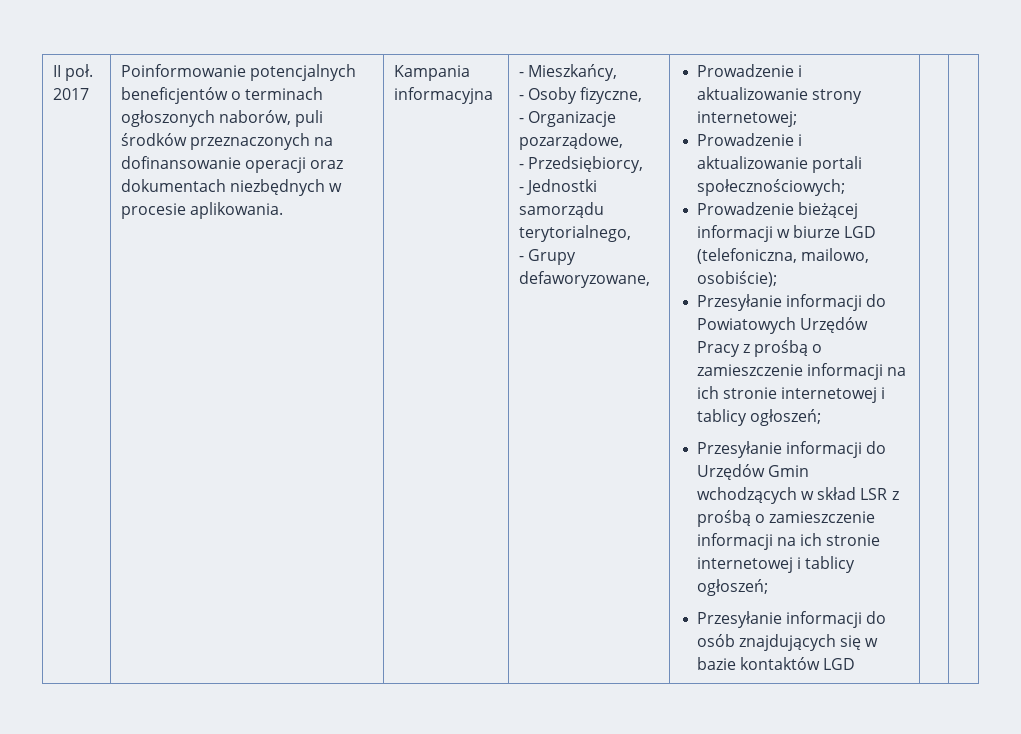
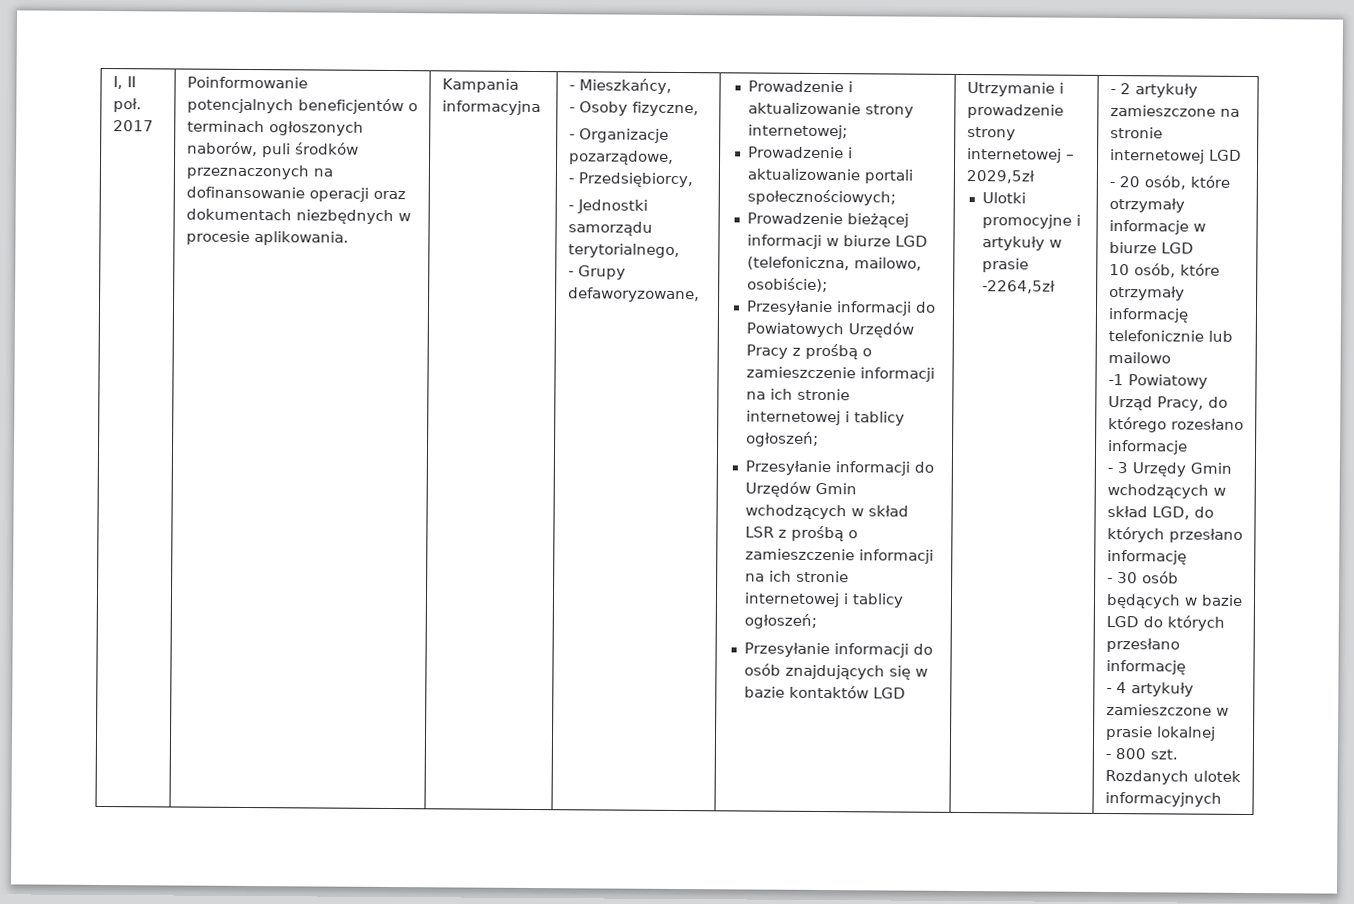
(52, 71) none -> [112,76,123,90] I,
(856, 664) | -> [966,82,1064,97] [966,104,1064,119] [966,127,1016,141] [966,148,1075,163] [965,170,1035,184] [981,192,1026,204] [981,214,1081,229] [981,236,1062,251] [981,258,1029,273] [981,280,1056,294] [1109,83,1198,98] [1109,105,1240,117] [1109,127,1163,139] [1109,149,1242,164] [1108,175,1230,190] [1108,198,1185,213] [1108,220,1206,235] [1108,242,1194,254] [1108,263,1220,278] [1108,286,1185,301] [1107,308,1189,323] [1107,330,1233,342] [1107,352,1171,364] [1107,374,1208,389] [1107,396,1228,411] [1107,417,1244,433] [1106,440,1188,455] [1106,462,1232,477] [1106,484,1226,499] [1106,506,1214,520] [1106,527,1243,543] [1106,549,1187,565] [1106,571,1179,584] [1105,593,1243,609] [1105,615,1225,631] [1105,637,1180,653] [1105,659,1186,675] [1105,682,1194,697] [1105,703,1229,716] [1104,725,1216,741] [1104,748,1178,760] [1104,769,1241,785] [1104,791,1222,807] Utrzymanie i prowadzenie strony internetowej – 2029,5zł // Ulotki promocyjne i artykuły w prasie -2264,5zł | - 2 artykuły zamieszczone na stronie internetowej LGD // - 20 osób, które otrzymały informacje w biurze LGD // 10 osób, które otrzymały informację telefonicznie lub mailowo // -1 Powiatowy Urząd Pracy, do którego rozesłano informacje // - 3 Urzędy Gmin wchodzących w skład LGD, do których przesłano informację // - 30 osób będących w bazie LGD do których przesłano informację // - 4 artykuły zamieszczone w prasie lokalnej // - 800 szt. Rozdanych ulotek informacyjnych

